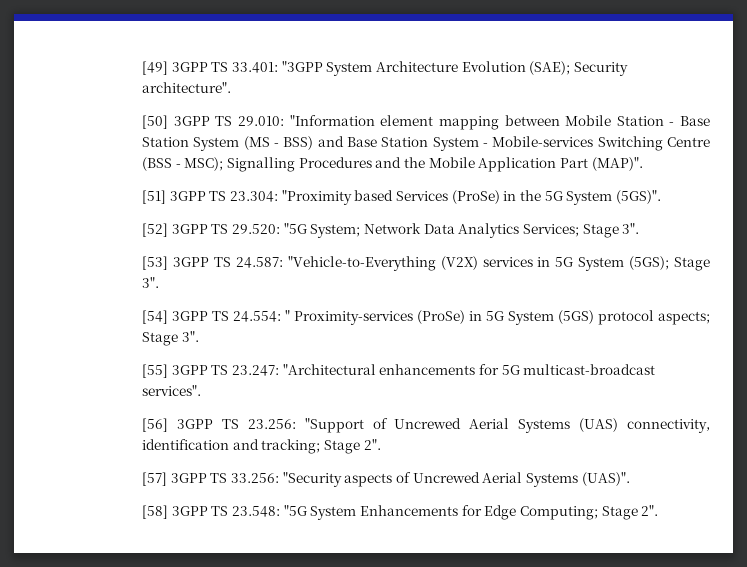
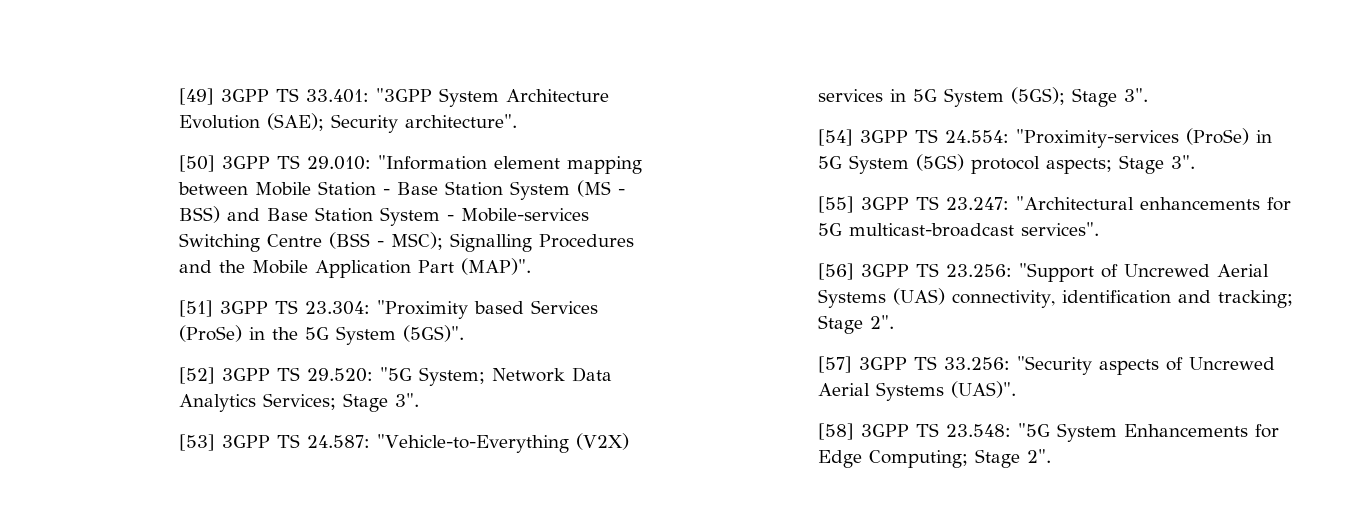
[285,310,414,325] " Proximity-services -> [1016,129,1180,148] "Proximity-services

